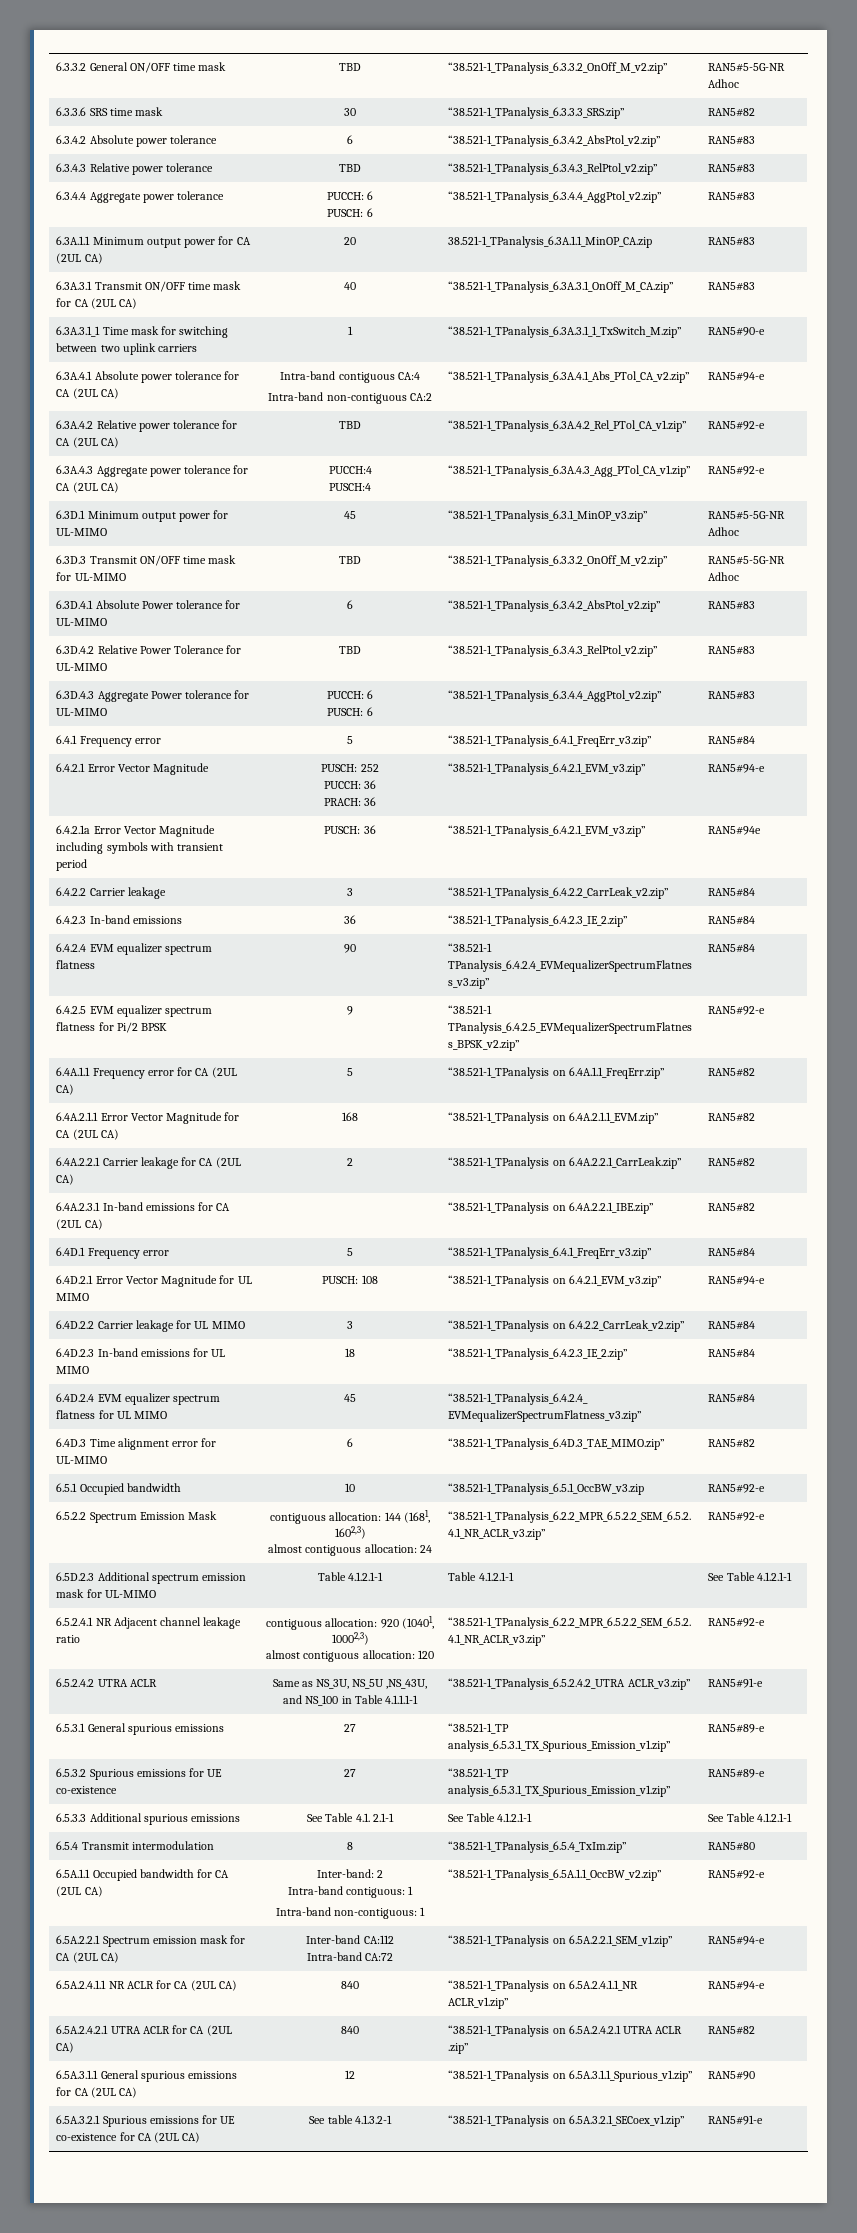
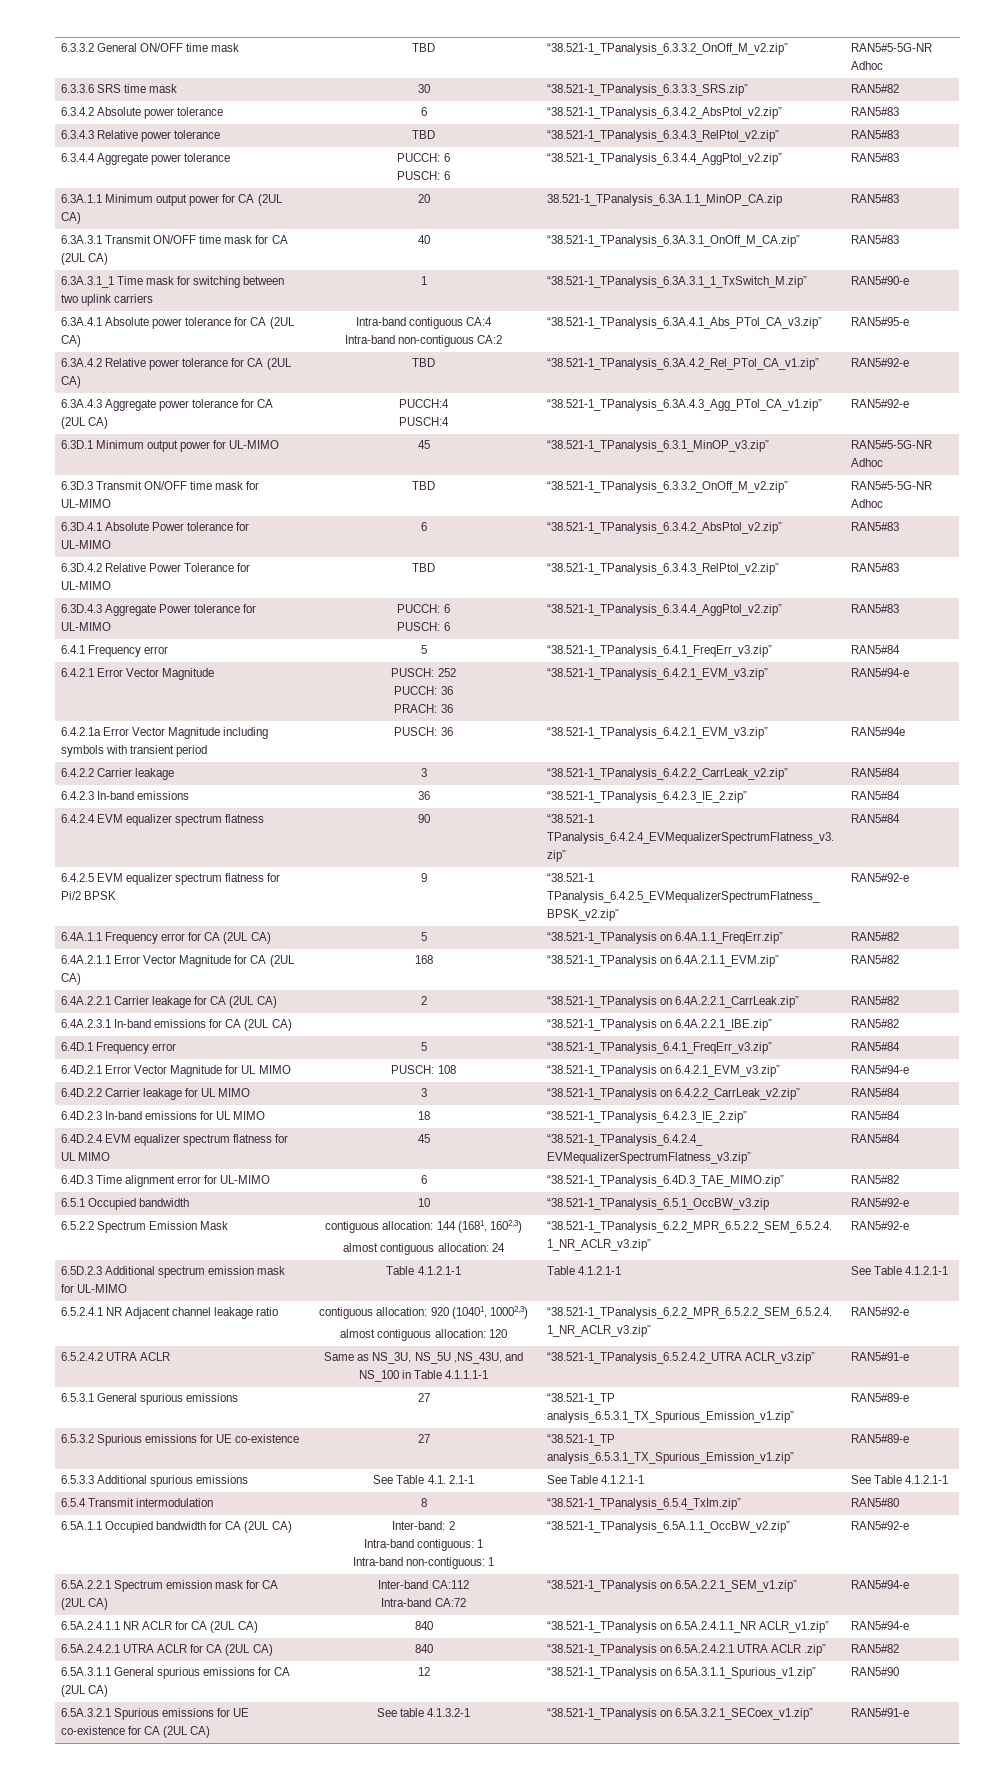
[448,371,691,383] [708,372,766,381] “38.521-1_TPanalysis_6.3A.4.1_Abs_PTol_CA_v2.zip” | RAN5#94-e -> [546,317,822,329] [850,317,909,326] “38.521-1_TPanalysis_6.3A.4.1_Abs_PTol_CA_v3.zip” | RAN5#95-e

